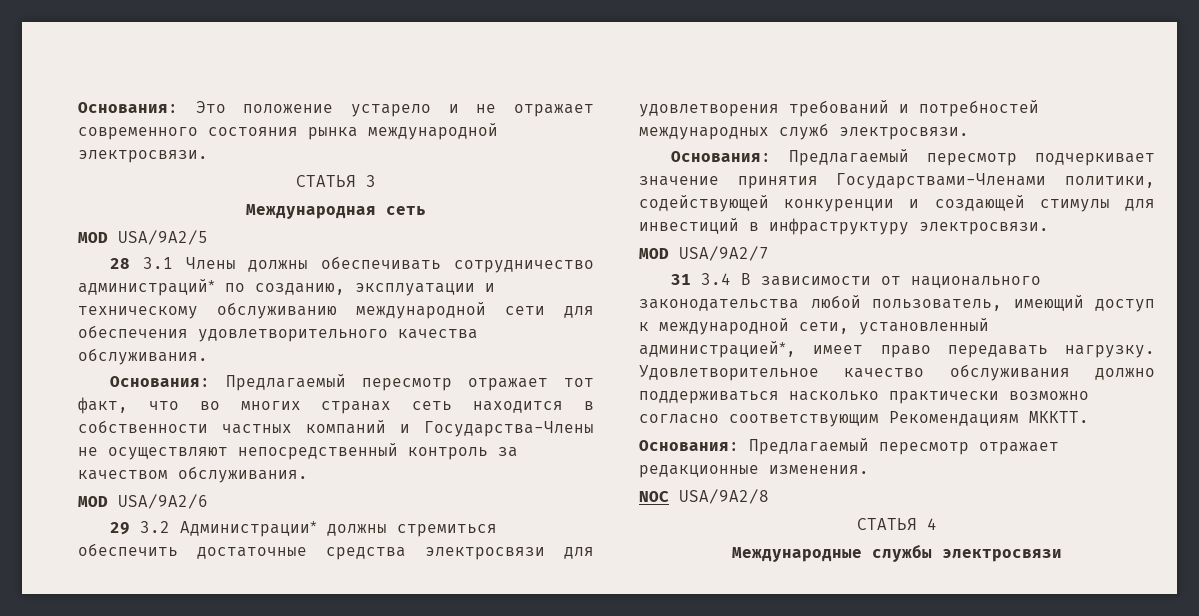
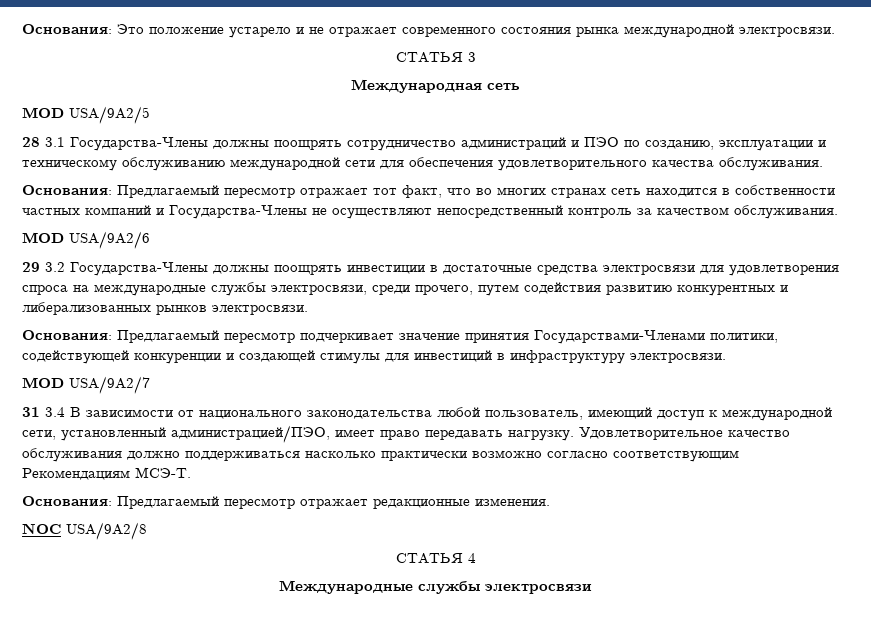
[185,256,594,273] [78,279,215,296] Члены должны обеспечивать сотрудничество администраций* -> [70,137,619,151] Государства-Члены должны поощрять сотрудничество администраций и ПЭО
[179,521,497,537] [78,543,178,556] Администрации* должны стремиться обеспечить -> [70,262,438,276] Государства-Члены должны поощрять инвестиции в
[789,100,1039,117] [639,123,829,140] требований и потребностей международных служб -> [22,282,788,296] [22,302,207,315] спроса на международные службы электросвязи, среди прочего, путем содействия развитию конкурентных и либерализованных рынков
[639,341,796,358] администрацией*, -> [171,425,330,443] администрацией/ПЭО,
[1029,411,1089,423] МККТТ. -> [135,467,191,478] МСЭ-Т.

